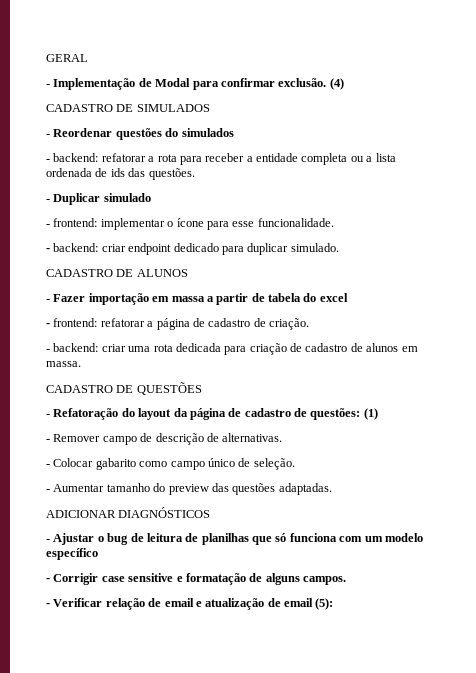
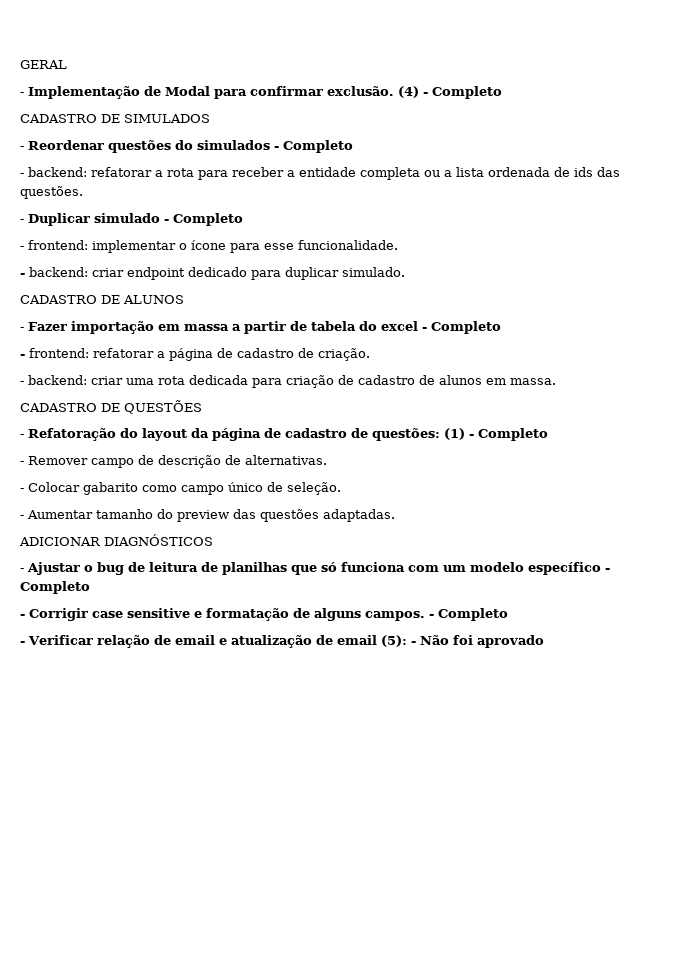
(344, 84) none -> [423,86,502,99] - Completo
(234, 132) none -> [274,140,353,153] - Completo
(151, 197) none -> [164,213,243,226] - Completo
(348, 297) none -> [422,321,501,334] - Completo
(378, 414) none -> [469,428,548,441] - Completo
(98, 554) none -> [605,568,610,572] [20,581,90,594] - Completo
(346, 580) none -> [429,608,508,621] - Completo
(334, 604) none -> [410,635,544,648] - Não foi aprovado

